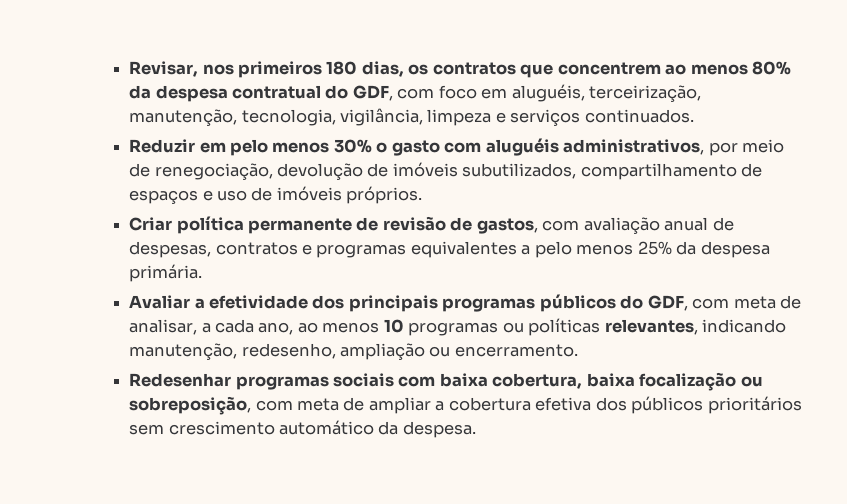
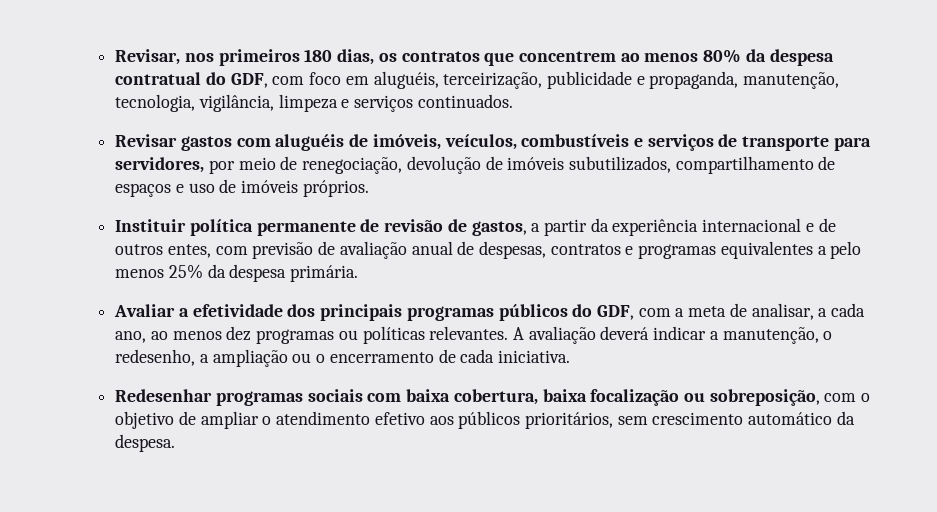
(702, 93) none -> [547,71,739,89] publicidade e propaganda,
[129,138,705,156] Reduzir em pelo menos 30% o gasto com aluguéis administrativos, -> [115,134,871,151] [115,157,205,173] Revisar gastos com aluguéis de imóveis, veículos, combustíveis e serviços de transporte para servidores,
[129,217,173,231] Criar -> [115,219,187,232] Instituir
[542,220,580,231] com -> [531,218,836,236] [115,241,336,259] a partir da experiência internacional e de outros entes, com previsão de
(730, 303) none -> [675,308,685,317] a
[383,319,404,333] 10 -> [226,326,252,341] dez
[604,319,787,335] [129,343,578,360] relevantes, indicando manutenção, redesenho, ampliação ou encerramento. -> [429,326,833,344] [115,349,571,367] relevantes. A avaliação deverá indicar a manutenção, o redesenho, a ampliação ou o encerramento de cada iniciativa.
[296,396,802,414] meta de ampliar a cobertura efetiva dos públicos prioritários -> [861,393,871,402] [115,411,614,429] o objetivo de ampliar o atendimento efetivo aos públicos prioritários,

